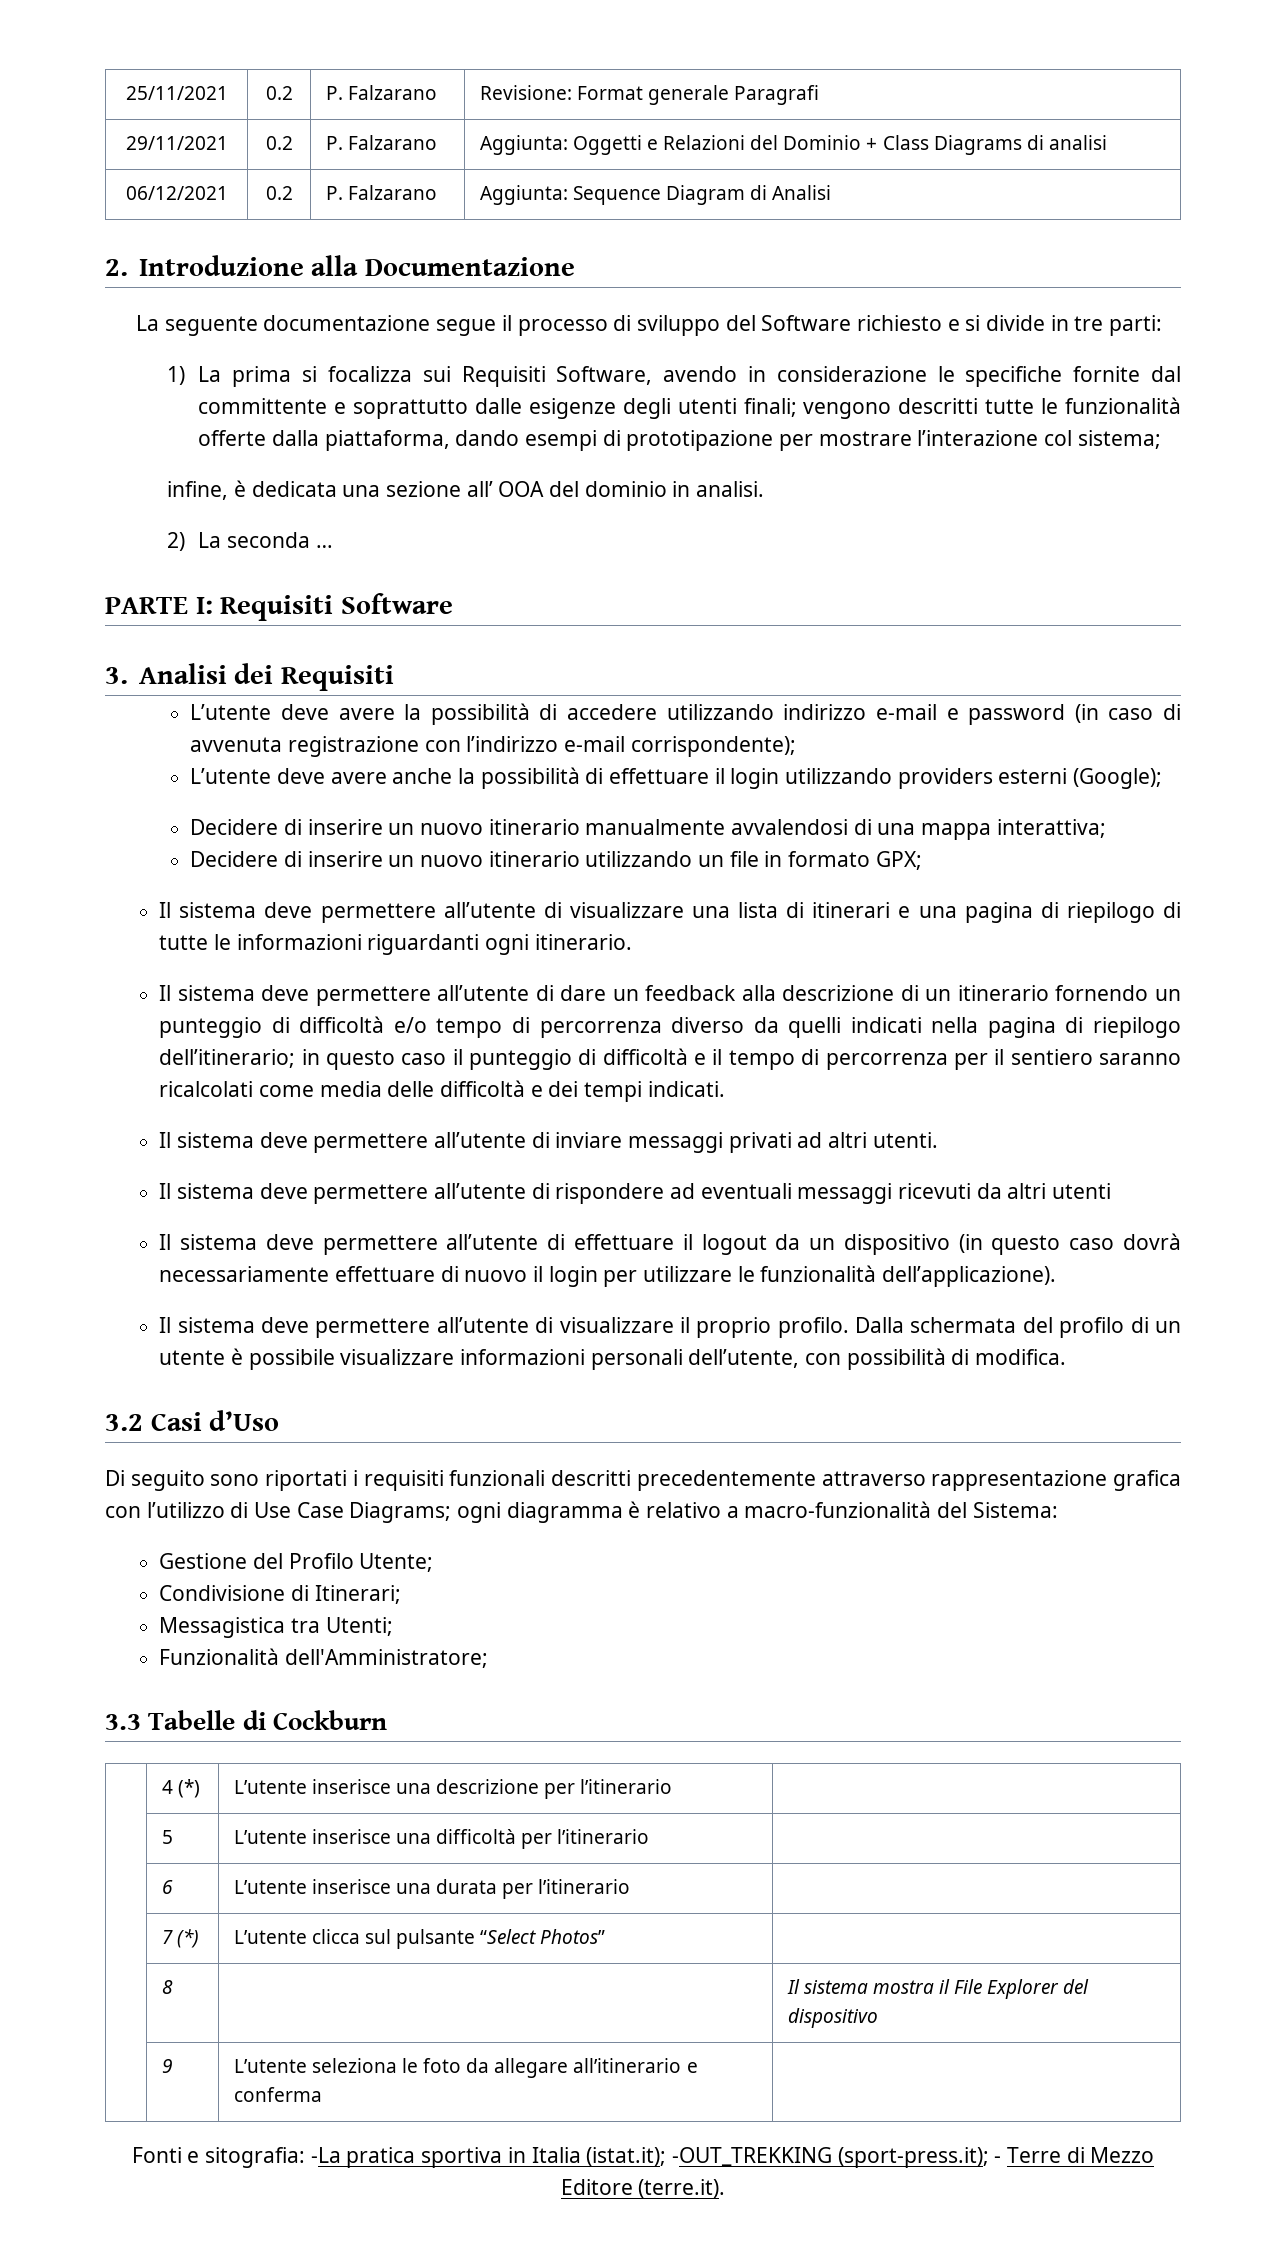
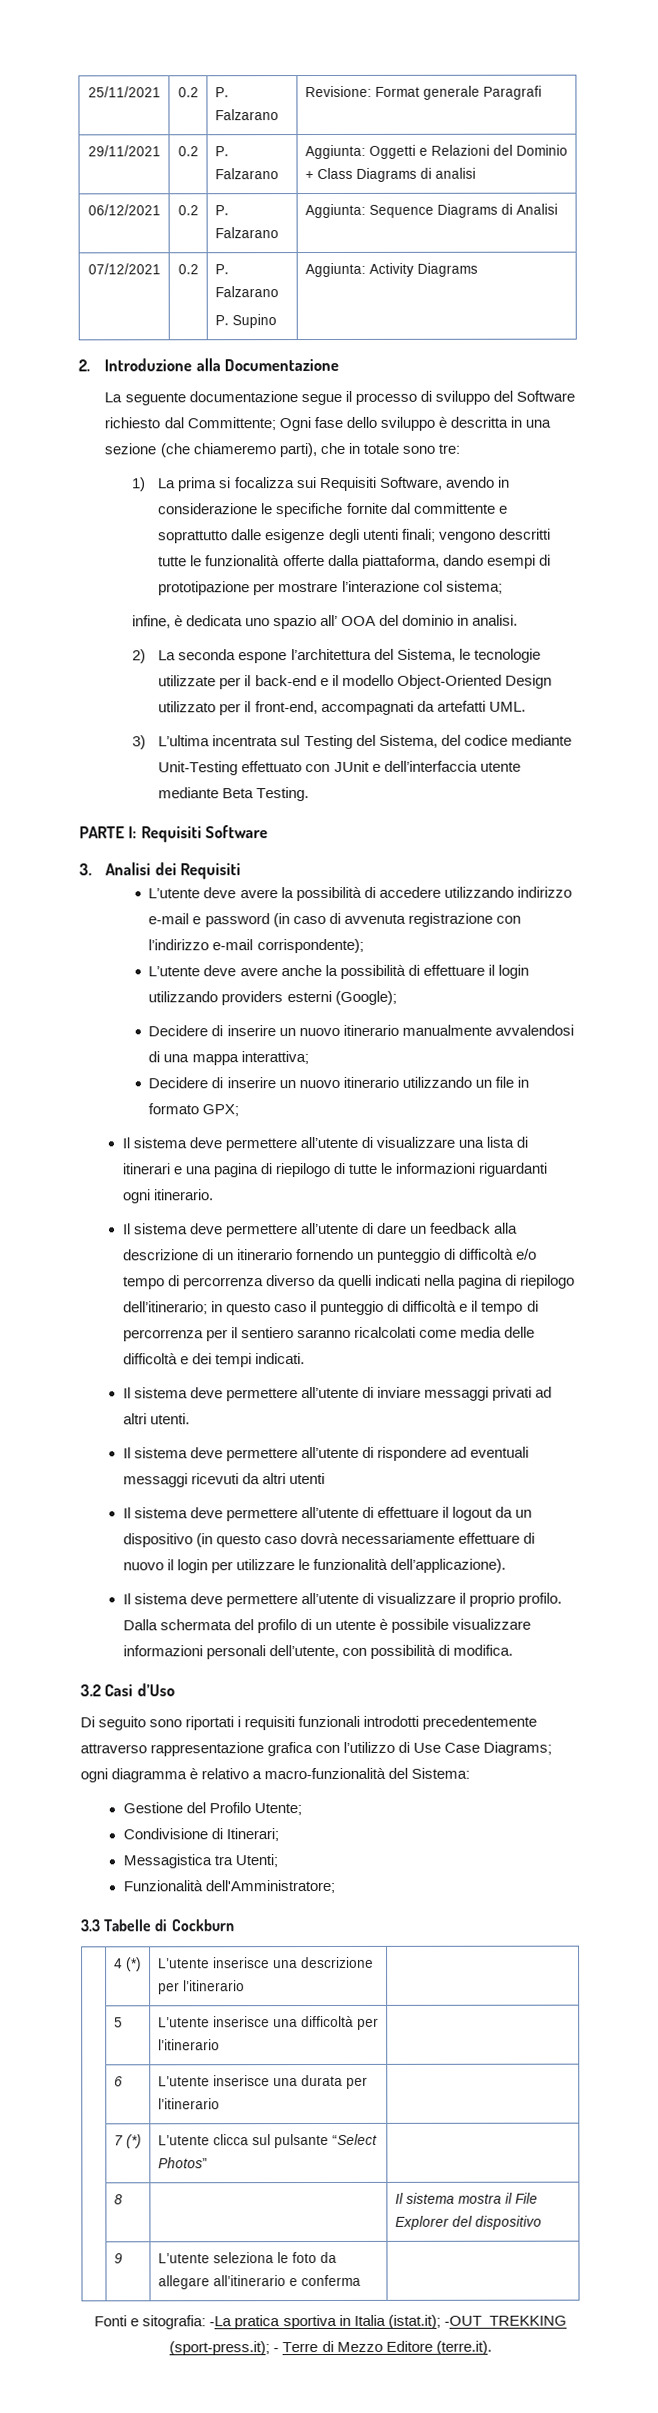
[665,185,745,205] Diagram -> [436,203,498,218] Diagrams
(832, 192) none -> [87,263,161,275] [177,264,199,275] [214,264,229,275] [214,286,279,298] [214,314,277,329] [304,262,478,278] // 07/12/2021 | 0.2 | P. Falzarano // P. Supino | Aggiunta: Activity Diagrams
[947,315,1162,336] e si divide in tre parti: -> [163,416,551,432] [104,442,460,458] dal Committente; Ogni fase dello sviluppo è descritta in una sezione (che chiameremo parti), che in totale sono tre:
[342,481,461,497] una sezione -> [245,615,318,630] uno spazio
[315,545,333,548] … -> [238,648,541,664] [158,674,552,690] [158,700,526,716] [131,734,572,750] [158,760,521,776] [158,787,310,802] espone l’architettura del Sistema, le tecnologie utilizzate per il back-end e il modello Object-Oriented Design utilizzato per il front-end, accompagnati da artefatti UML. // 3) L’ultima incentrata sul Testing del Sistema, del codice mediante Unit-Testing effettuato con JUnit e dell’interfaccia utente mediante Beta Testing.
[551,1470,632,1486] descritti -> [363,1715,420,1727] introdotti

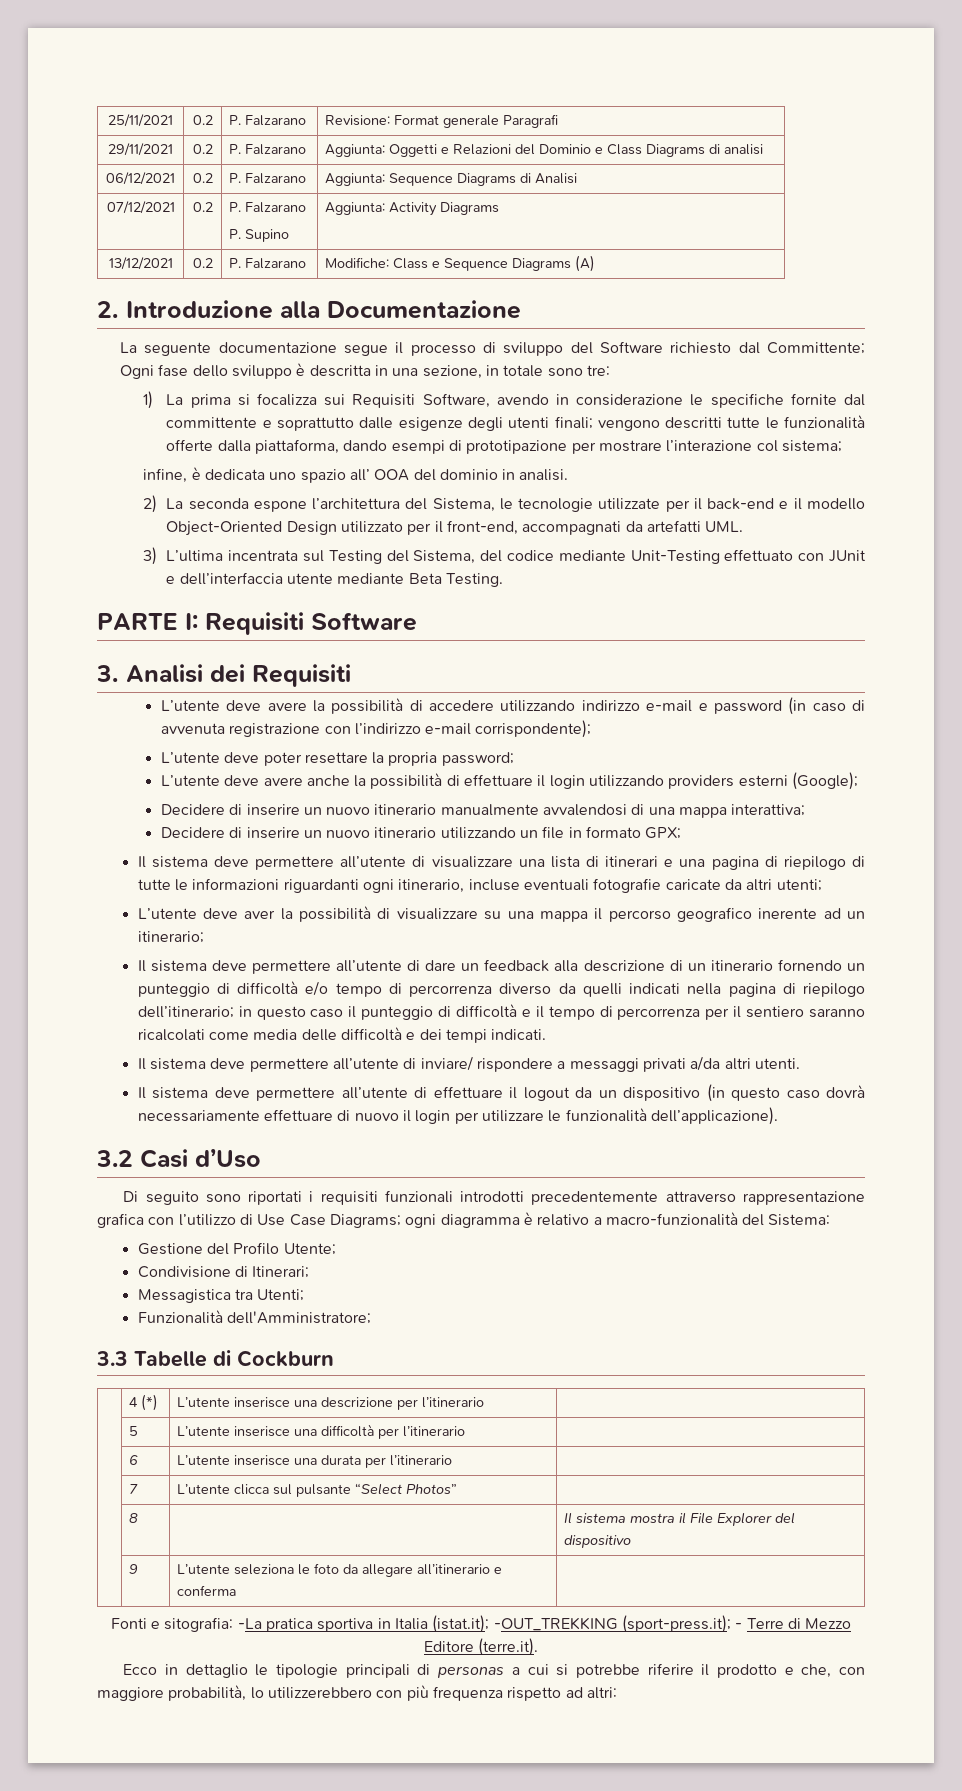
[304,171,314,180] + -> [595,147,604,154] e
(478, 269) none -> [108,257,173,270] [192,258,213,268] [229,258,307,269] [325,255,596,272] // 13/12/2021 | 0.2 | P. Falzarano | Modifiche: Class e Sequence Diagrams (A)
[104,442,345,458] sezione (che chiameremo parti), che -> [422,365,482,379] sezione,
(364, 946) none -> [160,752,514,766] // L’utente deve poter resettare la propria password;
[153,1189,214,1201] itinerario. -> [398,878,822,893] [137,906,865,922] [137,931,204,943] itinerario, incluse eventuali fotografie caricate da altri utenti; // L’utente deve aver la possibilità di visualizzare su una mappa il percorso geografico inerente ad un itinerario;
[377,1386,422,1398] inviare -> [420,1056,566,1072] inviare/ rispondere a
[535,1386,553,1398] ad -> [690,1056,721,1071] a/da
[122,1446,530,1462] [122,1473,326,1488] // Il sistema deve permettere all’utente di rispondere ad eventuali messaggi ricevuti da altri utenti -> (800, 1063) none
[122,1592,563,1608] [122,1618,532,1634] [122,1644,514,1660] // Il sistema deve permettere all’utente di visualizzare il proprio profilo. Dalla schermata del profilo di un utente è possibile visualizzare informazioni personali dell’utente, con possibilità di modifica. -> (778, 1116) none
[125,2134,142,2149] (*) -> (139, 1489) none
(492, 2347) none -> [123,1663,866,1678] [97,1685,617,1701] // Ecco in dettaglio le tipologie principali di personas a cui si potrebbe riferire il prodotto e che, con maggiore probabilità, lo utilizzerebbero con più frequenza rispetto ad altri:

